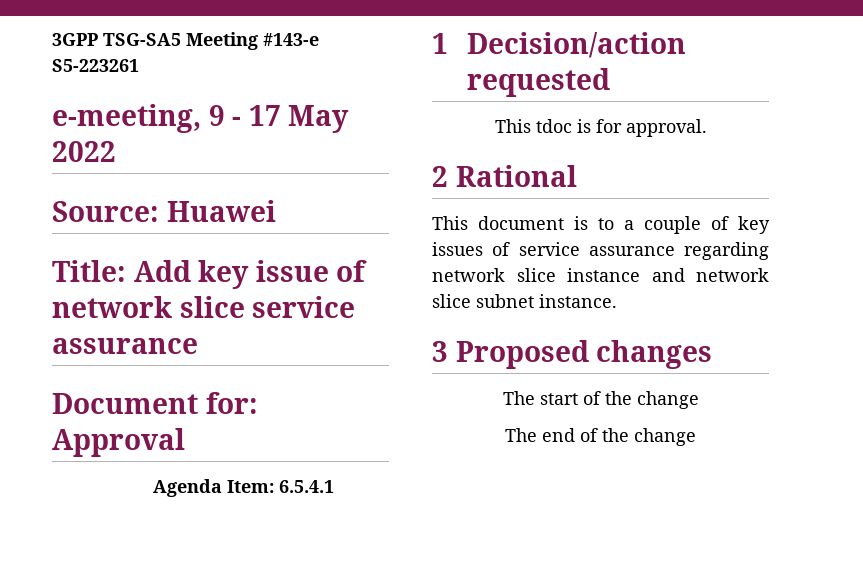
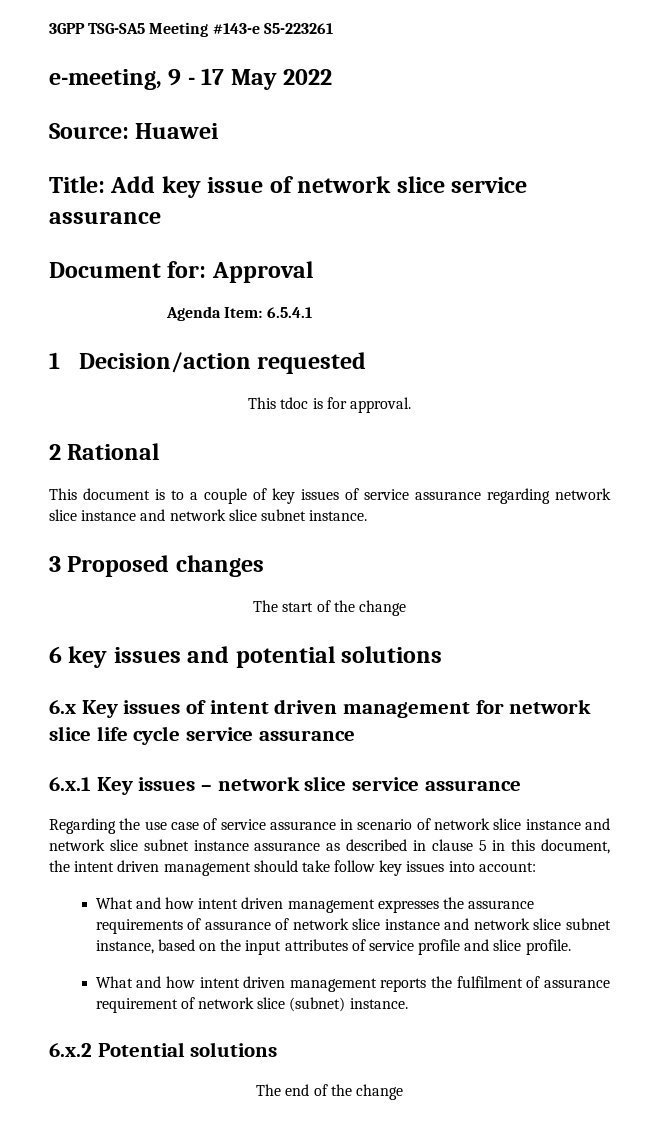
(699, 400) none -> [49,646,443,668] [49,699,592,718] [49,726,355,745] [49,776,521,795] [49,818,611,834] [49,839,610,854] [49,860,536,876] [95,897,535,913] [95,918,611,934] [95,939,571,955] [95,976,610,992] [95,997,408,1013] [49,1042,278,1057] // 6 key issues and potential solutions // 6.x Key issues of intent driven management for network slice life cycle service assurance // 6.x.1 Key issues – network slice service assurance // Regarding the use case of service assurance in scenario of network slice instance and network slice subnet instance assurance as described in clause 5 in this document, the intent driven management should take follow key issues into account: // What and how intent driven management expresses the assurance requirements of assurance of network slice instance and network slice subnet instance, based on the input attributes of service profile and slice profile. // What and how intent driven management reports the fulfilment of assurance requirement of network slice (subnet) instance. // 6.x.2 Potential solutions

